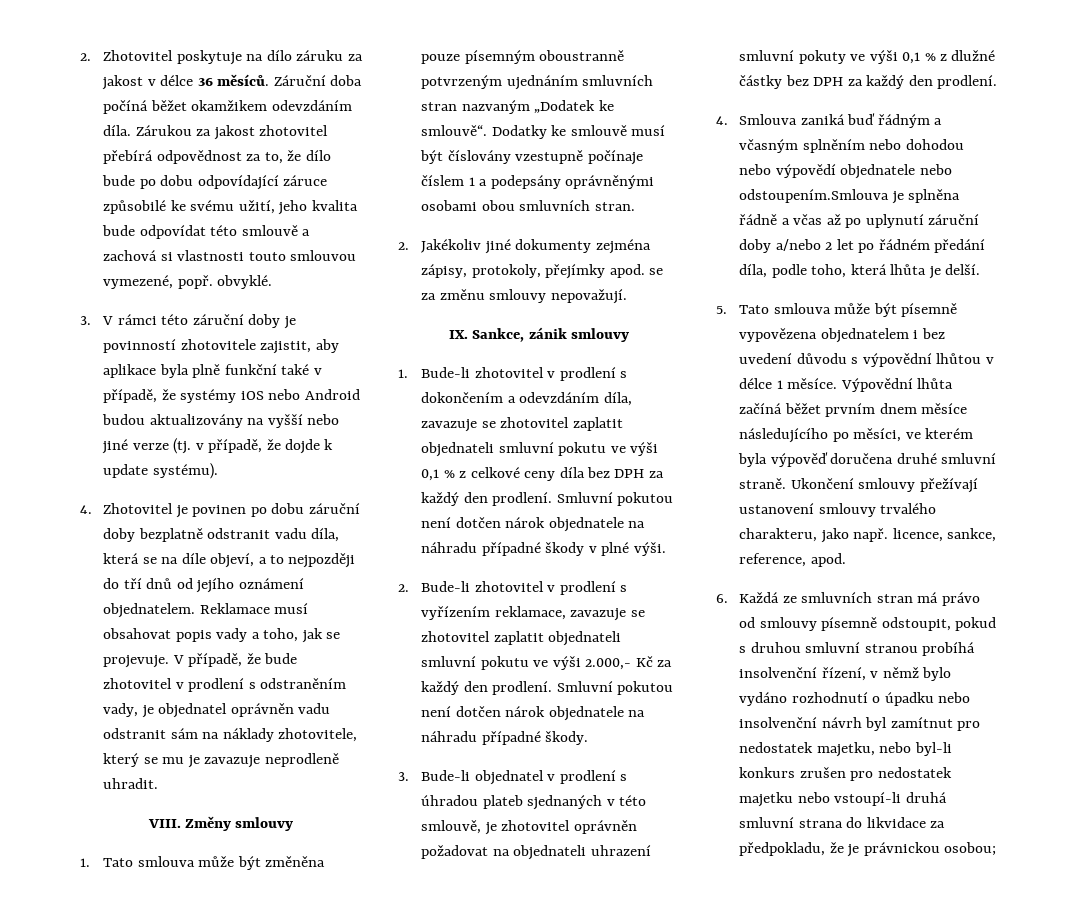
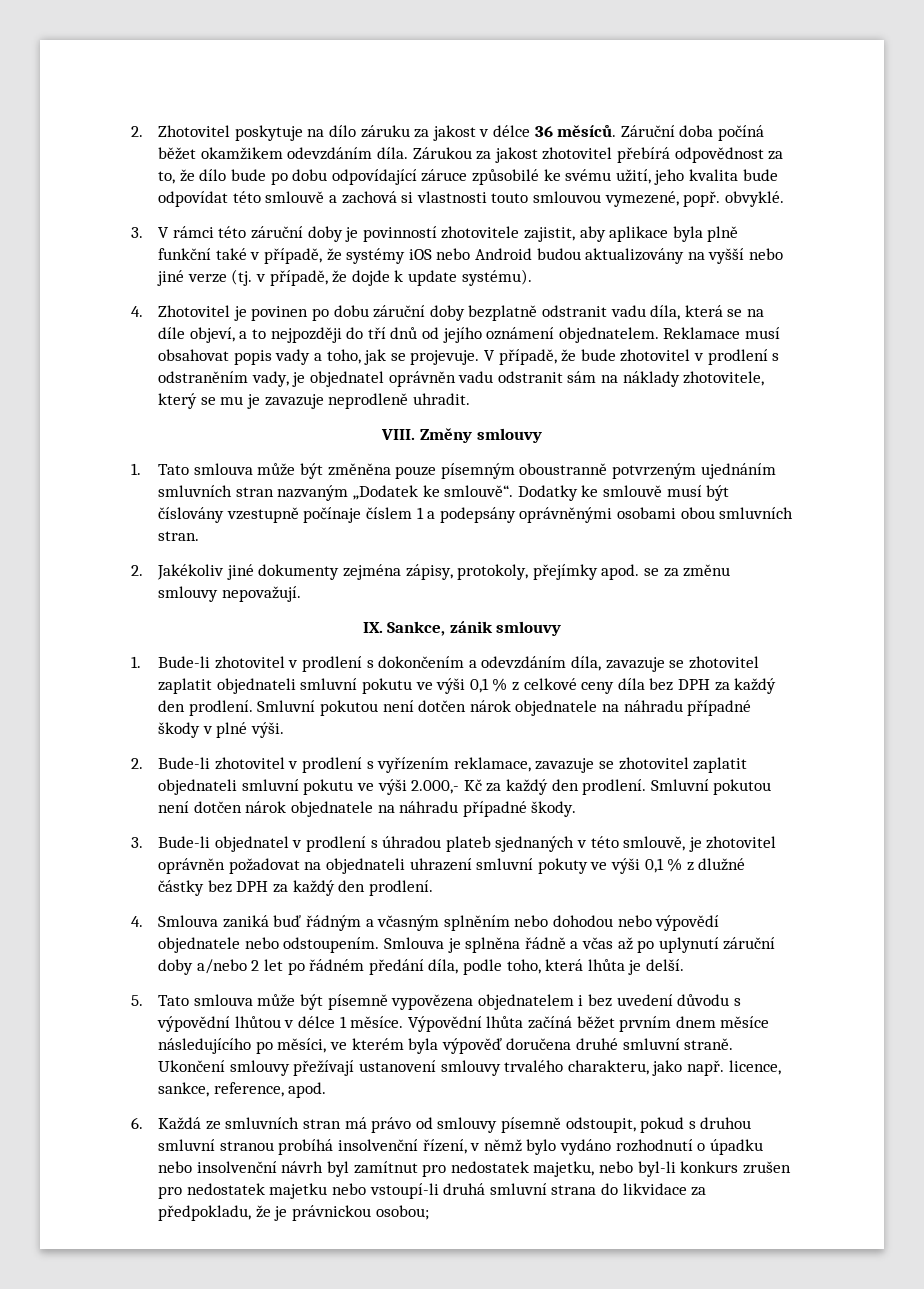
[739,189,890,203] odstoupením.Smlouva -> [283,937,445,953] odstoupením. Smlouva

